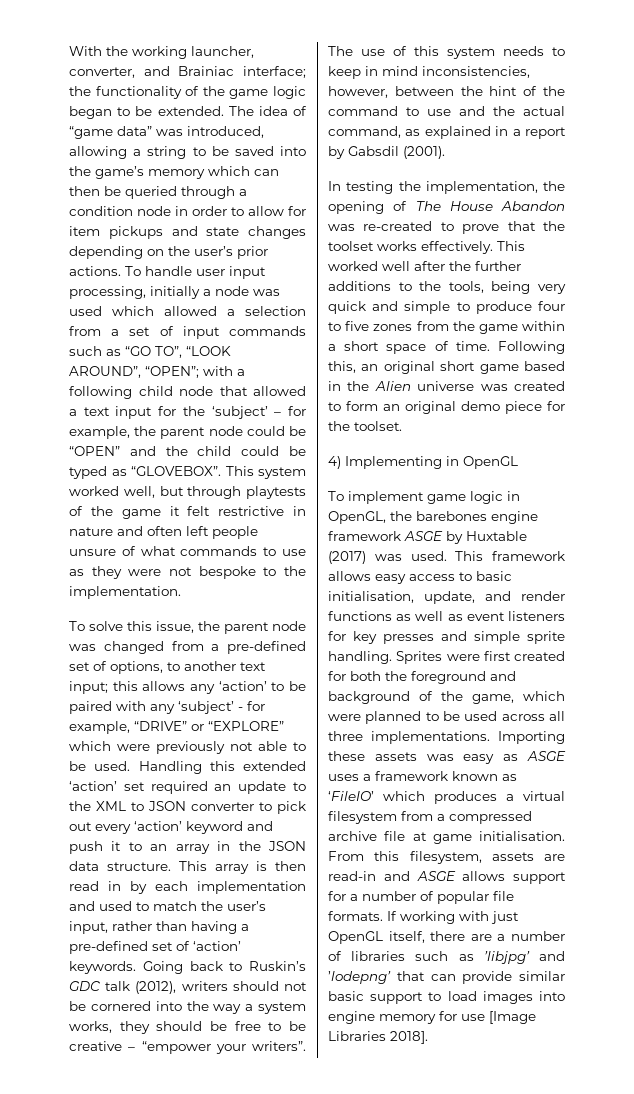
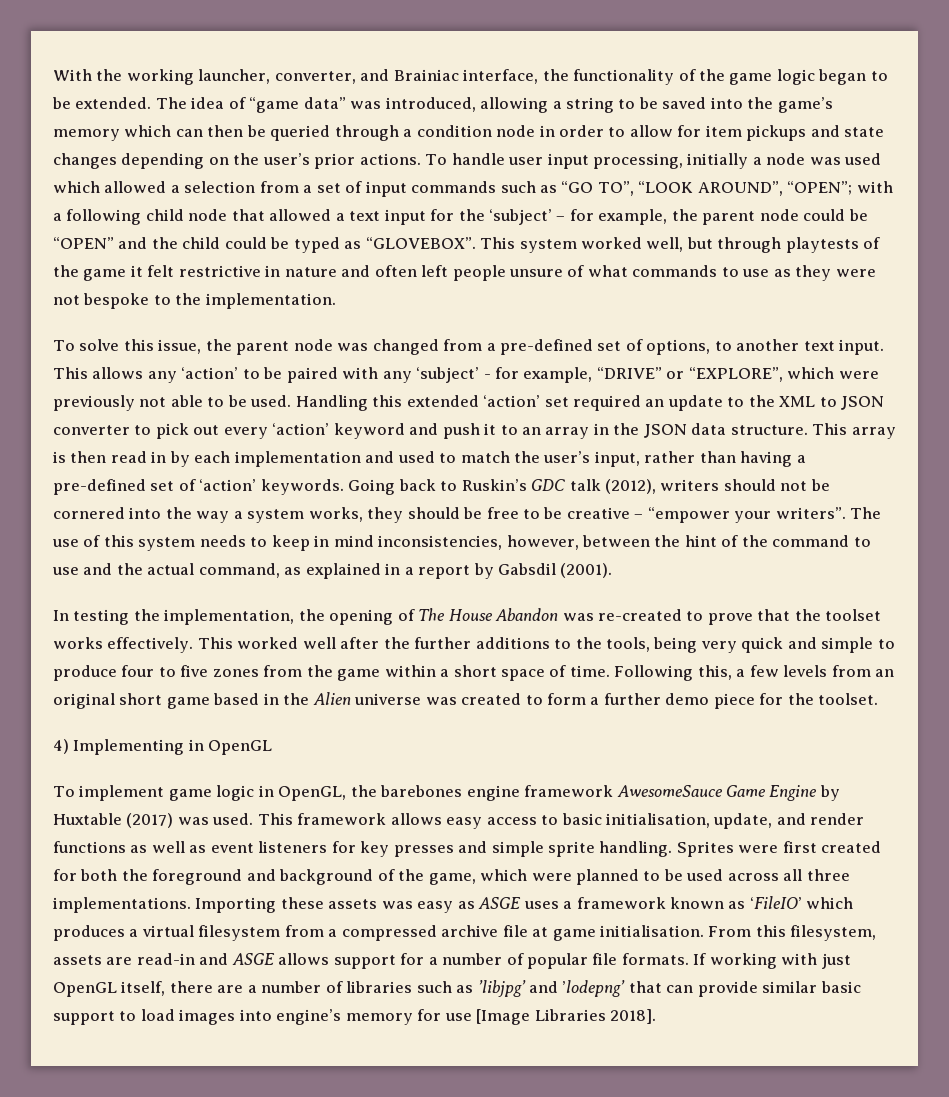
[243,66,306,78] interface; -> [463,69,539,84] interface,
[69,681,138,694] input; this -> [839,339,885,355] [53,367,88,379] input. This
[208,721,284,731] “EXPLORE” -> [688,367,783,382] “EXPLORE”,
(356, 367) none -> [736,665,871,677] a few levels from
[383,401,456,414] an original -> [590,693,661,705] a further
[404,531,443,541] ASGE -> [616,785,818,801] AwesomeSauce Game Engine
[328,1011,375,1024] engine -> [276,1009,342,1025] engine’s

